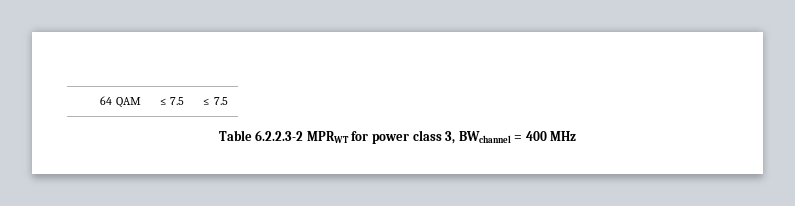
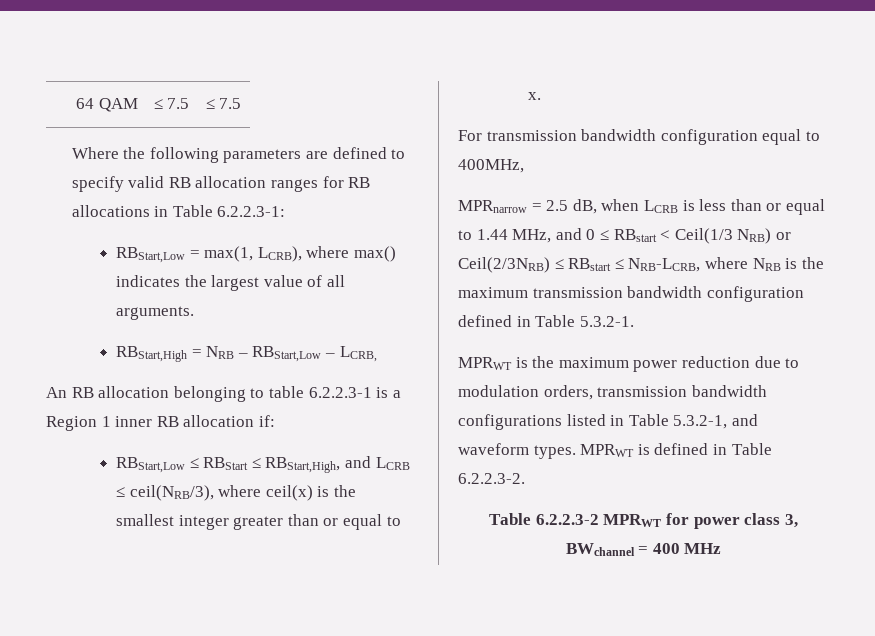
(228, 101) none -> [71,147,406,163] [71,176,371,192] [71,205,286,217] [116,246,397,263] [116,275,346,291] [116,306,195,320] [116,346,377,362] [46,386,401,402] [46,415,275,431] [116,456,410,473] [116,485,357,501] [116,514,401,530] [528,92,542,100] [458,129,820,145] [458,159,524,173] [458,199,825,215] [458,228,791,244] [458,257,824,273] [458,286,804,302] [458,315,634,327] [458,356,800,372] [458,385,767,400] [458,414,758,430] [458,443,772,459] [458,473,525,484] // Where the following parameters are defined to specify valid RB allocation ranges for RB allocations in Table 6.2.2.3-1: // RBStart,Low = max(1, LCRB), where max() indicates the largest value of all arguments. // RBStart,High = NRB – RBStart,Low – LCRB, // An RB allocation belonging to table 6.2.2.3-1 is a Region 1 inner RB allocation if: // RBStart,Low ≤ RBStart ≤ RBStart,High, and LCRB ≤ ceil(NRB/3), where ceil(x) is the smallest integer greater than or equal to x. // For transmission bandwidth configuration equal to 400MHz, // MPRnarrow = 2.5 dB, when LCRB is less than or equal to 1.44 MHz, and 0 ≤ RBstart < Ceil(1/3 NRB) or Ceil(2/3NRB) ≤ RBstart ≤ NRB-LCRB, where NRB is the maximum transmission bandwidth configuration defined in Table 5.3.2-1. // MPRWT is the maximum power reduction due to modulation orders, transmission bandwidth configurations listed in Table 5.3.2-1, and waveform types. MPRWT is defined in Table 6.2.2.3-2.

